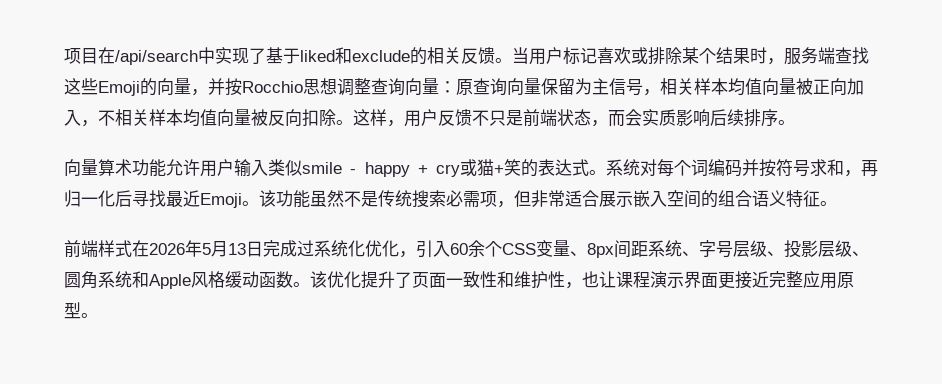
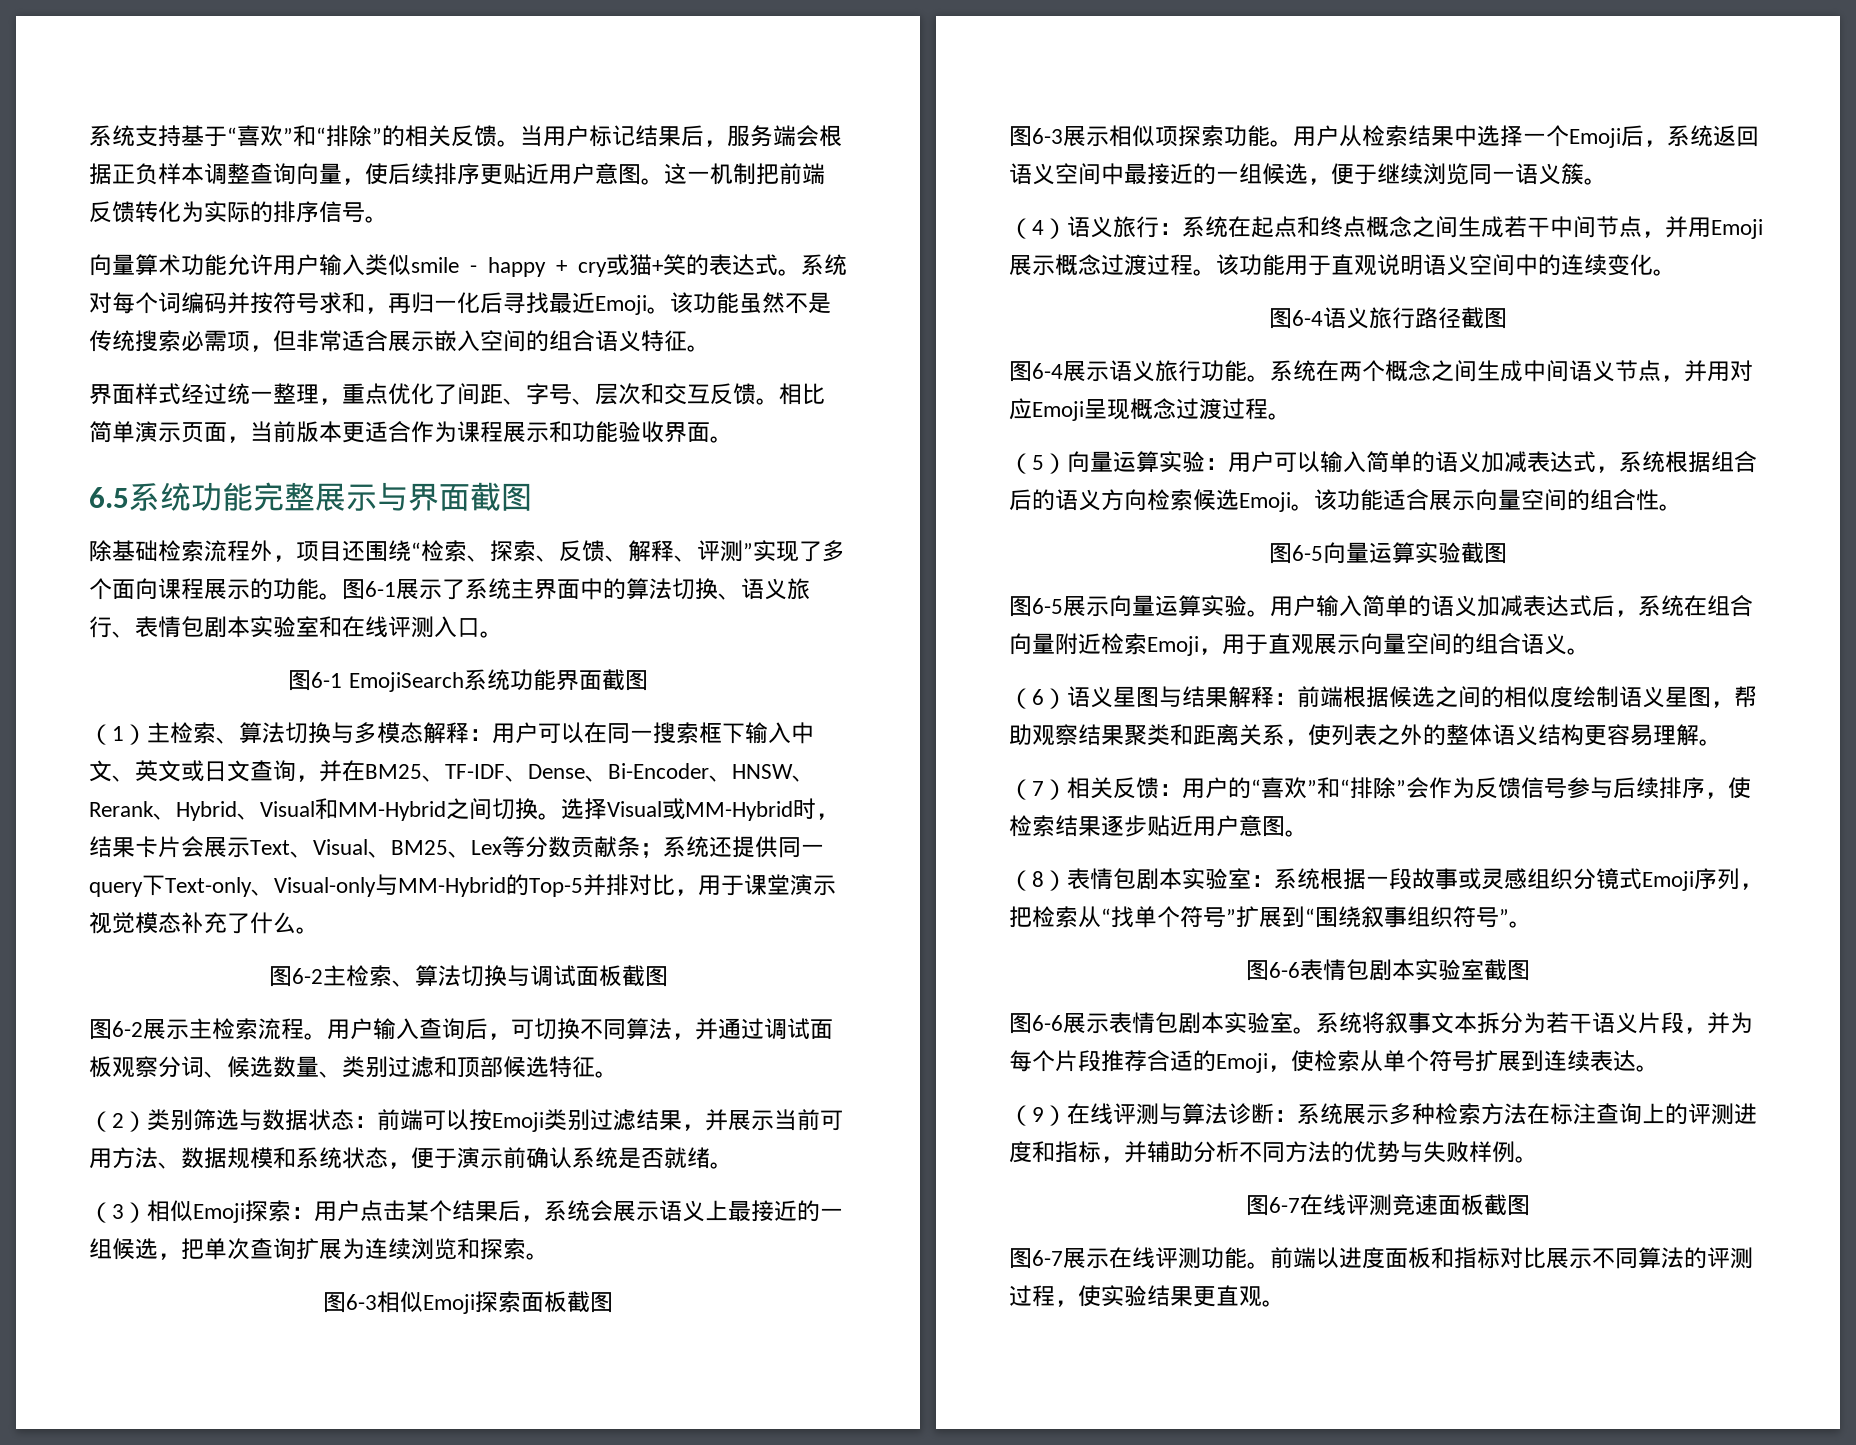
[64,47,410,65] 项目在/api/search中实现了基于liked和exclude -> [89,125,382,147] 系统支持基于“喜欢”和“排除”
[597,47,869,65] [64,78,864,96] [64,109,778,127] 喜欢或排除某个结果时，服务端查找这些Emoji的向量，并按Rocchio思想调整查询向量：原查询向量保留为主信号，相关样本均值向量被正向加入，不相关样本均值向量被反向扣除。这样，用户反馈不只是前端状态，而会实质影响后续排序 -> [635,125,842,147] [89,163,825,185] [89,201,365,223] 结果后，服务端会根据正负样本调整查询向量，使后续排序更贴近用户意图。这一机制把前端反馈转化为实际的排序信号
[64,240,869,258] [64,271,854,289] [64,302,81,319] 前端样式在2026年5月13日完成过系统化优化，引入60余个CSS变量、8px间距系统、字号层级、投影层级、圆角系统和Apple风格缓动函数。该优化提升了页面一致性和维护性，也让课程演示界面更接近完整应用原型 -> [89,383,825,405] [89,421,733,443] [89,482,532,511] [89,540,845,562] [89,578,810,600] [89,616,503,638] [288,669,648,692] [89,722,814,745] [89,760,815,782] [89,798,839,821] [89,836,824,858] [89,874,836,897] [89,912,319,934] [268,965,668,987] [89,1018,833,1040] [89,1056,618,1078] [89,1109,843,1132] [89,1147,733,1169] [89,1200,843,1223] [89,1238,549,1260] [323,1291,613,1314] [1009,125,1759,148] [1009,163,1607,185] [1009,216,1763,239] [1009,254,1676,276] [1269,307,1507,329] [1009,360,1753,382] [1009,398,1291,421] [1009,451,1757,474] [1009,489,1682,512] [1269,542,1507,564] [1009,595,1753,617] [1009,633,1590,656] [1009,686,1757,709] [1009,724,1722,746] [1009,777,1751,800] [1009,815,1308,837] [1009,868,1763,891] [1009,906,1532,928] [1246,959,1530,981] [1009,1012,1753,1034] [1009,1050,1659,1073] [1009,1103,1757,1126] [1009,1141,1538,1163] [1246,1194,1530,1216] [1009,1247,1753,1269] [1009,1285,1262,1307] 界面样式经过统一整理，重点优化了间距、字号、层次和交互反馈。相比简单演示页面，当前版本更适合作为课程展示和功能验收界面。 // 6.5系统功能完整展示与界面截图 // 除基础检索流程外，项目还围绕“检索、探索、反馈、解释、评测”实现了多个面向课程展示的功能。图6-1展示了系统主界面中的算法切换、语义旅行、表情包剧本实验室和在线评测入口。 // 图6-1 EmojiSearch系统功能界面截图 // （1）主检索、算法切换与多模态解释：用户可以在同一搜索框下输入中文、英文或日文查询，并在BM25、TF-IDF、Dense、Bi-Encoder、HNSW、Rerank、Hybrid、Visual和MM-Hybrid之间切换。选择Visual或MM-Hybrid时，结果卡片会展示Text、Visual、BM25、Lex等分数贡献条；系统还提供同一query下Text-only、Visual-only与MM-Hybrid的Top-5并排对比，用于课堂演示视觉模态补充了什么。 // 图6-2主检索、算法切换与调试面板截图 // 图6-2展示主检索流程。用户输入查询后，可切换不同算法，并通过调试面板观察分词、候选数量、类别过滤和顶部候选特征。 // （2）类别筛选与数据状态：前端可以按Emoji类别过滤结果，并展示当前可用方法、数据规模和系统状态，便于演示前确认系统是否就绪。 // （3）相似Emoji探索：用户点击某个结果后，系统会展示语义上最接近的一组候选，把单次查询扩展为连续浏览和探索。 // 图6-3相似Emoji探索面板截图 // 图6-3展示相似项探索功能。用户从检索结果中选择一个Emoji后，系统返回语义空间中最接近的一组候选，便于继续浏览同一语义簇。 // （4）语义旅行：系统在起点和终点概念之间生成若干中间节点，并用Emoji展示概念过渡过程。该功能用于直观说明语义空间中的连续变化。 // 图6-4语义旅行路径截图 // 图6-4展示语义旅行功能。系统在两个概念之间生成中间语义节点，并用对应Emoji呈现概念过渡过程。 // （5）向量运算实验：用户可以输入简单的语义加减表达式，系统根据组合后的语义方向检索候选Emoji。该功能适合展示向量空间的组合性。 // 图6-5向量运算实验截图 // 图6-5展示向量运算实验。用户输入简单的语义加减表达式后，系统在组合向量附近检索Emoji，用于直观展示向量空间的组合语义。 // （6）语义星图与结果解释：前端根据候选之间的相似度绘制语义星图，帮助观察结果聚类和距离关系，使列表之外的整体语义结构更容易理解。 // （7）相关反馈：用户的“喜欢”和“排除”会作为反馈信号参与后续排序，使检索结果逐步贴近用户意图。 // （8）表情包剧本实验室：系统根据一段故事或灵感组织分镜式Emoji序列，把检索从“找单个符号”扩展到“围绕叙事组织符号”。 // 图6-6表情包剧本实验室截图 // 图6-6展示表情包剧本实验室。系统将叙事文本拆分为若干语义片段，并为每个片段推荐合适的Emoji，使检索从单个符号扩展到连续表达。 // （9）在线评测与算法诊断：系统展示多种检索方法在标注查询上的评测进度和指标，并辅助分析不同方法的优势与失败样例。 // 图6-7在线评测竞速面板截图 // 图6-7展示在线评测功能。前端以进度面板和指标对比展示不同算法的评测过程，使实验结果更直观

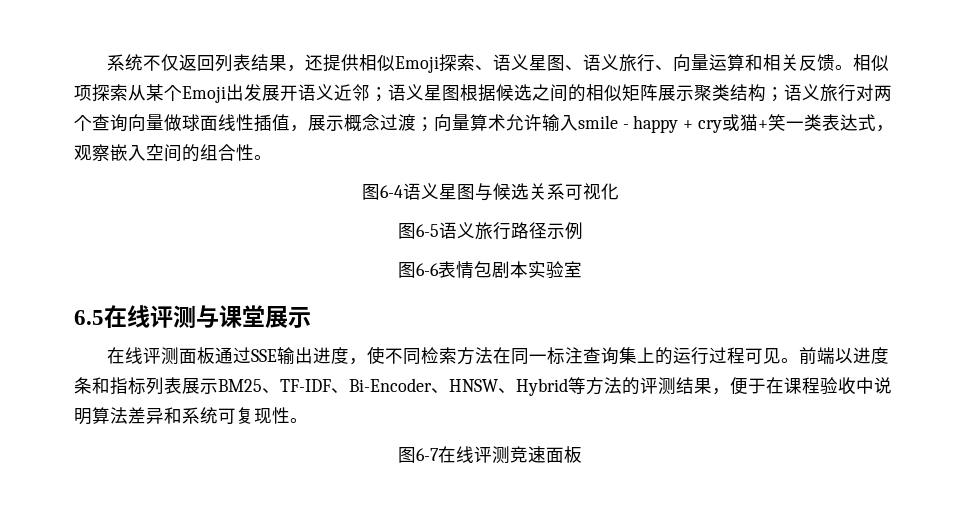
[89,125,842,147] [89,163,825,185] [89,201,388,223] [89,254,411,276] 系统支持基于“喜欢”和“排除”的相关反馈。当用户标记结果后，服务端会根据正负样本调整查询向量，使后续排序更贴近用户意图。这一机制把前端反馈转化为实际的排序信号。 // 向量算术功能允许用户输入类似 -> [107,54,890,73] [74,84,892,103] [74,114,578,132] 系统不仅返回列表结果，还提供相似Emoji探索、语义星图、语义旅行、向量运算和相关反馈。相似项探索从某个Emoji出发展开语义近邻；语义星图根据候选之间的相似矩阵展示聚类结构；语义旅行对两个查询向量做球面线性插值，展示概念过渡；向量算术允许输入
[686,254,847,276] [89,292,831,315] [89,330,710,352] [89,383,825,405] [89,421,733,443] [89,482,532,511] [89,540,845,562] [89,578,810,600] [89,616,503,638] [288,669,648,692] [89,722,814,745] [89,760,815,782] [89,798,839,821] [89,836,824,858] [89,874,836,897] [89,912,319,934] [268,965,668,987] [89,1018,833,1040] [89,1056,618,1078] [89,1109,843,1132] [89,1147,733,1169] [89,1200,843,1223] [89,1238,549,1260] [323,1291,613,1314] [1009,125,1759,148] [1009,163,1607,185] [1009,216,1763,239] [1009,254,1676,276] [1269,307,1507,329] [1009,360,1753,382] [1009,398,1291,421] [1009,451,1757,474] [1009,489,1682,512] [1269,542,1507,564] [1009,595,1753,617] [1009,633,1590,656] [1009,686,1757,709] [1009,724,1722,746] [1009,777,1751,800] [1009,815,1308,837] [1009,868,1763,891] [1009,906,1532,928] 的表达式。系统对每个词编码并按符号求和，再归一化后寻找最近Emoji。该功能虽然不是传统搜索必需项，但非常适合展示嵌入空间的组合语义特征。 // 界面样式经过统一整理，重点优化了间距、字号、层次和交互反馈。相比简单演示页面，当前版本更适合作为课程展示和功能验收界面。 // 6.5系统功能完整展示与界面截图 // 除基础检索流程外，项目还围绕“检索、探索、反馈、解释、评测”实现了多个面向课程展示的功能。图6-1展示了系统主界面中的算法切换、语义旅行、表情包剧本实验室和在线评测入口。 // 图6-1 EmojiSearch系统功能界面截图 // （1）主检索、算法切换与多模态解释：用户可以在同一搜索框下输入中文、英文或日文查询，并在BM25、TF-IDF、Dense、Bi-Encoder、HNSW、Rerank、Hybrid、Visual和MM-Hybrid之间切换。选择Visual或MM-Hybrid时，结果卡片会展示Text、Visual、BM25、Lex等分数贡献条；系统还提供同一query下Text-only、Visual-only与MM-Hybrid的Top-5并排对比，用于课堂演示视觉模态补充了什么。 // 图6-2主检索、算法切换与调试面板截图 // 图6-2展示主检索流程。用户输入查询后，可切换不同算法，并通过调试面板观察分词、候选数量、类别过滤和顶部候选特征。 // （2）类别筛选与数据状态：前端可以按Emoji类别过滤结果，并展示当前可用方法、数据规模和系统状态，便于演示前确认系统是否就绪。 // （3）相似Emoji探索：用户点击某个结果后，系统会展示语义上最接近的一组候选，把单次查询扩展为连续浏览和探索。 // 图6-3相似Emoji探索面板截图 // 图6-3展示相似项探索功能。用户从检索结果中选择一个Emoji后，系统返回语义空间中最接近的一组候选，便于继续浏览同一语义簇。 // （4）语义旅行：系统在起点和终点概念之间生成若干中间节点，并用Emoji展示概念过渡过程。该功能用于直观说明语义空间中的连续变化。 // 图6-4语义旅行路径截图 // 图6-4展示语义旅行功能。系统在两个概念之间生成中间语义节点，并用对应Emoji呈现概念过渡过程。 // （5）向量运算实验：用户可以输入简单的语义加减表达式，系统根据组合后的语义方向检索候选Emoji。该功能适合展示向量空间的组合性。 // 图6-5向量运算实验截图 // 图6-5展示向量运算实验。用户输入简单的语义加减表达式后，系统在组合向量附近检索Emoji，用于直观展示向量空间的组合语义。 // （6）语义星图与结果解释：前端根据候选之间的相似度绘制语义星图，帮助观察结果聚类和距离关系，使列表之外的整体语义结构更容易理解。 // （7）相关反馈：用户的“喜欢”和“排除”会作为反馈信号参与后续排序，使检索结果逐步贴近用户意图。 // （8）表情包剧本实验室：系统根据一段故事或灵感组织分镜式Emoji序列，把检索从“找单个符号”扩展到“围绕叙事组织符号”。 -> [785,114,894,132] [74,144,272,162] [361,183,619,201] [397,222,583,240] 一类表达式，观察嵌入空间的组合性。 // 图6-4语义星图与候选关系可视化 // 图6-5语义旅行路径示例
[1484,959,1530,981] [1009,1012,1753,1034] [1009,1050,1659,1073] [1009,1103,1435,1126] 截图 // 图6-6展示表情包剧本实验室。系统将叙事文本拆分为若干语义片段，并为每个片段推荐合适的Emoji，使检索从单个符号扩展到连续表达。 // （9）在线评测与算法诊断：系统展示多种 -> [74,305,311,328] [107,346,422,365] // 6.5在线评测与课堂展示 // 在线评测面板通过SSE输出进度，使不同
(1550, 1113) none -> [511,348,548,365] 同一
[1642,1103,1757,1125] [1009,1141,1515,1163] 上的评测进度和指标，并辅助分析不同方法的优势与失败样例 -> [619,347,890,365] [74,377,892,396] [74,407,290,425] 集上的运行过程可见。前端以进度条和指标列表展示BM25、TF-IDF、Bi-Encoder、HNSW、Hybrid等方法的评测结果，便于在课程验收中说明算法差异和系统可复现性
[1484,1194,1530,1216] [1009,1247,1753,1269] [1009,1285,1285,1307] 截图 // 图6-7展示在线评测功能。前端以进度面板和指标对比展示不同算法的评测过程，使实验结果更直观。 -> (582, 454) none

